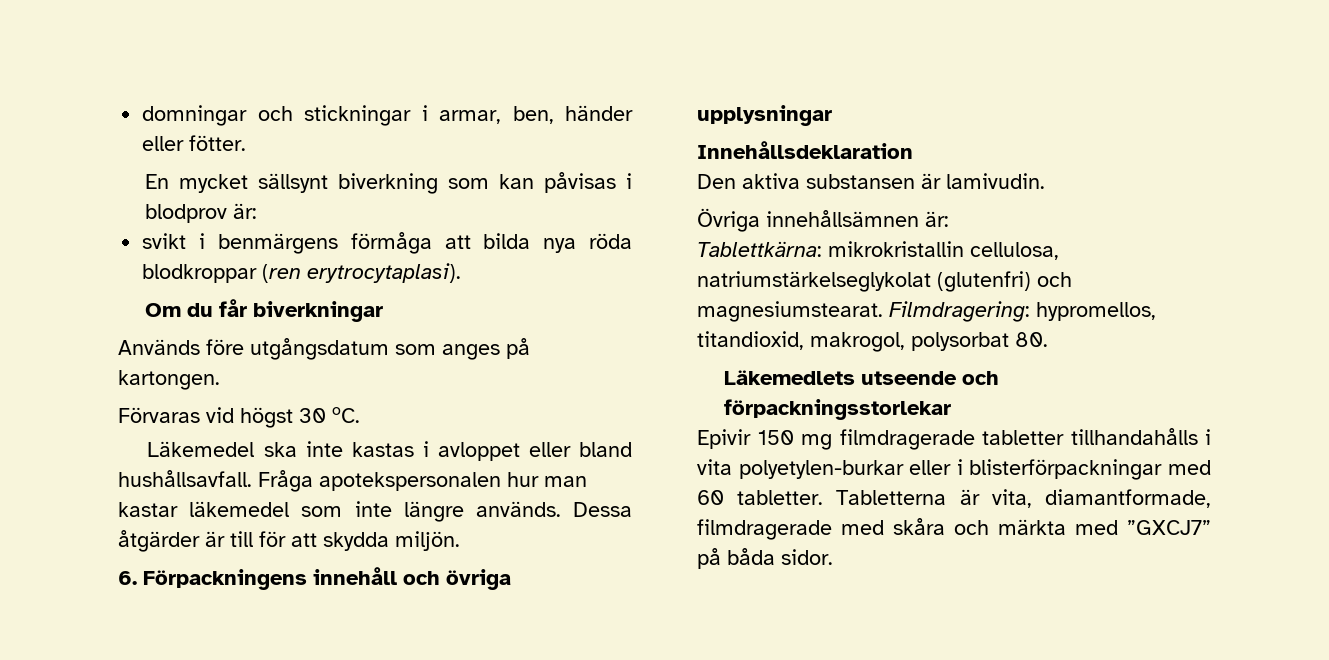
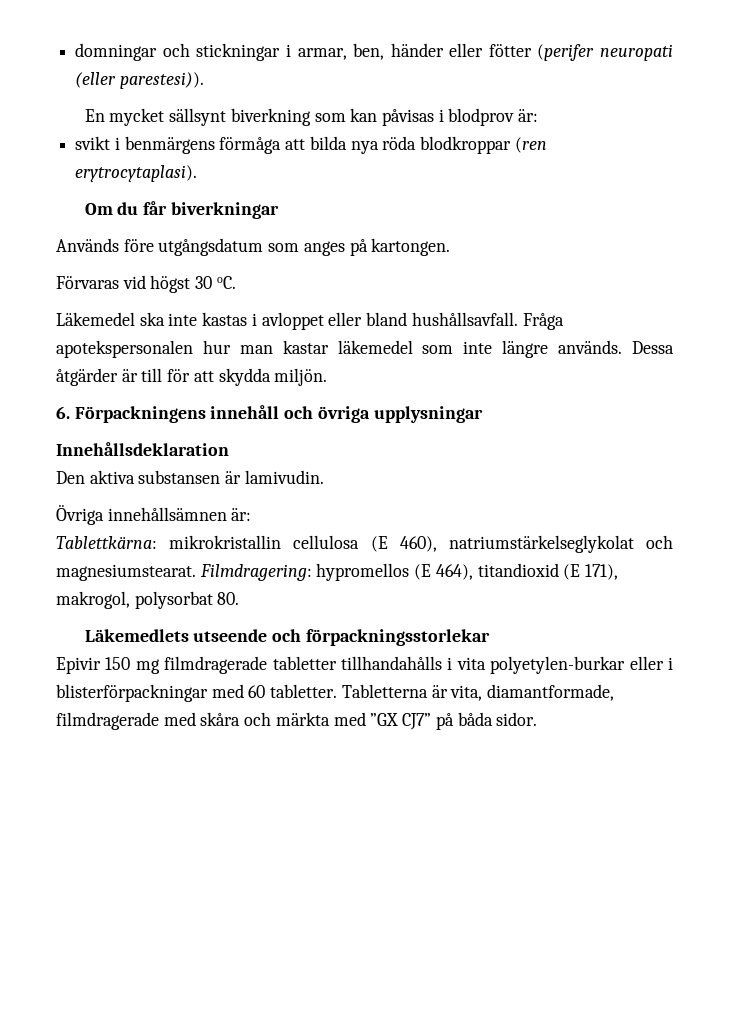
[189,135,247,151] fötter. -> [488,44,673,61] [75,72,204,89] fötter (perifer neuropati (eller parestesi)).
[970,242,1059,260] [697,271,1072,292] [697,301,1156,322] [697,331,804,350] cellulosa, natriumstärkelseglykolat (glutenfri) och magnesiumstearat. Filmdragering: hypromellos, titandioxid, -> [293,535,673,553] [56,563,619,581] cellulosa (E 460), natriumstärkelseglykolat och magnesiumstearat. Filmdragering: hypromellos (E 464), titandioxid (E 171),
[1127,520,1211,535] ”GXCJ7” -> [370,713,432,730] ”GX CJ7”

